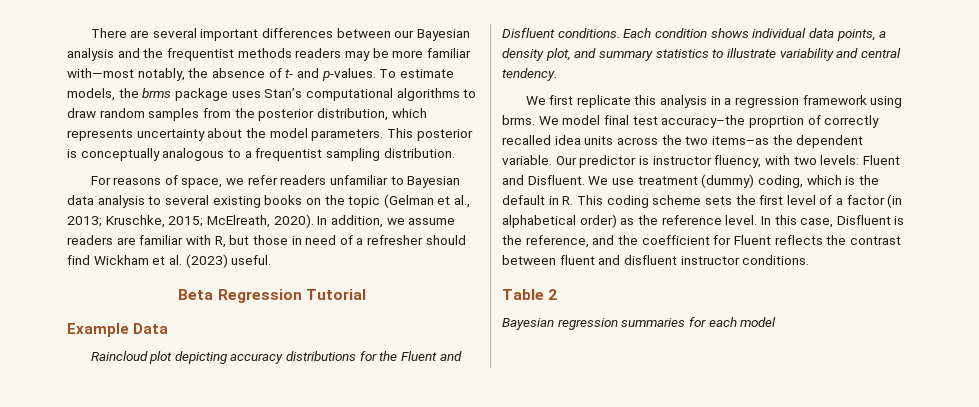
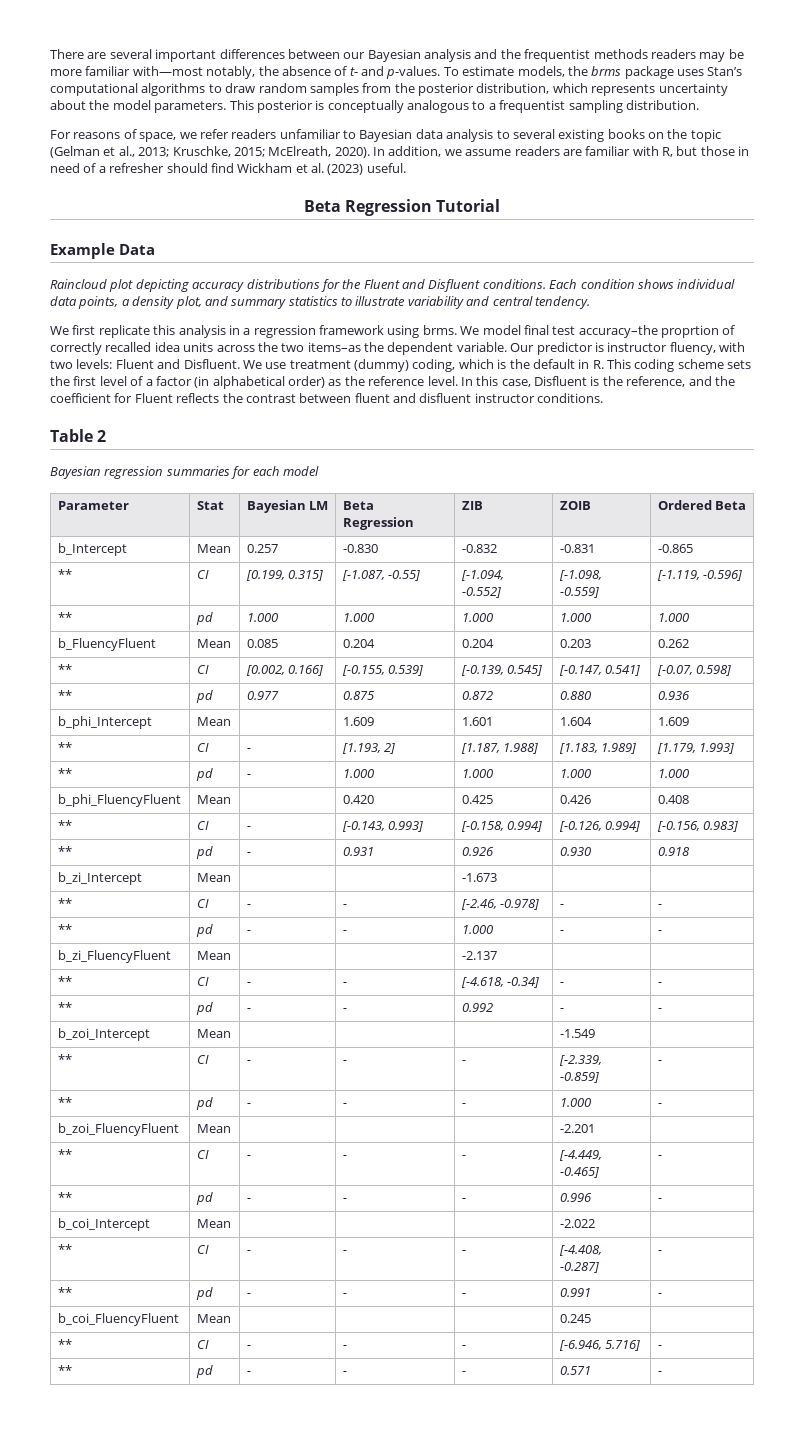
(777, 322) none -> [57,501,129,510] [196,501,224,510] [246,500,328,513] [342,501,374,510] [342,517,414,530] [461,501,483,510] [559,501,591,510] [657,500,746,510] [57,543,127,556] [196,544,231,553] [246,544,278,553] [342,544,378,553] [461,544,497,553] [559,544,595,553] [657,544,693,553] [57,569,72,579] [196,570,209,579] [245,570,323,581] [341,570,420,581] [460,570,504,581] [461,587,501,598] [558,570,602,581] [559,587,599,598] [656,570,742,581] [57,612,72,622] [195,612,213,625] [246,613,278,622] [342,613,374,622] [461,613,493,622] [559,613,591,622] [657,613,689,622] [57,638,156,651] [196,639,231,648] [246,639,278,648] [342,639,375,648] [461,639,494,648] [559,639,591,648] [657,639,689,648] [57,664,72,674] [196,665,209,674] [245,665,323,676] [341,665,423,676] [460,665,542,676] [558,665,640,676] [656,665,731,676] [57,690,72,700] [195,690,213,703] [246,691,279,700] [342,691,374,700] [461,691,493,700] [559,691,591,700] [657,691,690,700] [57,716,152,729] [196,717,231,726] [342,717,374,726] [461,717,493,726] [559,717,592,726] [657,717,689,726] [57,742,72,752] [196,743,209,752] [246,748,251,752] [341,743,395,754] [460,743,538,754] [558,743,636,754] [656,743,734,754] [57,768,72,778] [195,768,213,781] [246,774,251,778] [342,769,374,778] [461,769,493,778] [559,769,591,778] [657,769,689,778] [57,794,181,807] [196,795,231,804] [342,795,374,804] [461,795,493,804] [559,795,591,804] [657,795,689,804] [57,820,72,830] [196,821,209,830] [246,826,251,830] [341,821,423,832] [460,821,542,832] [558,821,640,832] [656,821,738,832] [57,846,72,856] [195,846,213,859] [246,852,251,856] [342,847,374,856] [461,847,494,856] [559,847,591,856] [657,847,690,856] [57,872,142,885] [196,873,231,882] [461,873,497,882] [57,898,72,908] [196,899,209,908] [246,904,251,908] [342,904,347,908] [460,899,539,910] [559,904,564,908] [657,904,662,908] [57,924,72,934] [195,924,213,937] [246,930,251,934] [342,930,347,934] [461,925,493,934] [559,930,564,934] [657,930,662,934] [57,950,171,963] [196,951,231,960] [461,951,497,960] [57,976,72,986] [196,977,209,986] [246,982,251,986] [342,982,347,986] [460,977,539,988] [559,982,564,986] [657,982,662,986] [57,1002,72,1012] [195,1002,213,1015] [246,1008,251,1012] [342,1008,347,1012] [461,1003,493,1012] [559,1008,564,1012] [657,1008,662,1012] [57,1028,150,1041] [196,1029,231,1038] [559,1029,595,1038] [57,1054,72,1064] [196,1055,209,1064] [246,1060,251,1064] [342,1060,347,1064] [461,1060,466,1064] [558,1055,602,1066] [559,1072,599,1083] [657,1060,662,1064] [57,1097,72,1107] [195,1097,213,1110] [246,1103,251,1107] [342,1103,347,1107] [461,1103,466,1107] [559,1098,591,1107] [657,1103,662,1107] [57,1123,179,1136] [196,1124,231,1133] [559,1124,595,1133] [57,1149,72,1159] [196,1150,209,1159] [246,1155,251,1159] [342,1155,347,1159] [461,1155,466,1159] [558,1150,602,1161] [559,1167,599,1178] [657,1155,662,1159] [57,1192,72,1202] [195,1192,213,1205] [246,1198,251,1202] [342,1198,347,1202] [461,1198,466,1202] [559,1193,592,1202] [657,1198,662,1202] [57,1218,150,1231] [196,1219,231,1228] [559,1219,595,1228] [57,1244,72,1254] [196,1245,209,1254] [246,1250,251,1254] [342,1250,347,1254] [461,1250,466,1254] [558,1245,602,1256] [559,1262,599,1273] [657,1250,662,1254] [57,1287,72,1297] [195,1287,213,1300] [246,1293,251,1297] [342,1293,347,1297] [461,1293,466,1297] [559,1288,591,1297] [657,1293,662,1297] [57,1313,179,1326] [196,1314,231,1323] [559,1314,591,1323] [57,1339,72,1349] [196,1340,209,1349] [246,1345,251,1349] [342,1345,347,1349] [461,1345,466,1349] [558,1340,640,1351] [657,1345,662,1349] [57,1365,72,1375] [195,1365,213,1378] [246,1371,251,1375] [342,1371,347,1375] [461,1371,466,1375] [559,1366,591,1375] [657,1371,662,1375] // Parameter | Stat | Bayesian LM | Beta Regression | ZIB | ZOIB | Ordered Beta // b_Intercept | Mean | 0.257 | -0.830 | -0.832 | -0.831 | -0.865 // ** | CI | [0.199, 0.315] | [-1.087, -0.55] | [-1.094, -0.552] | [-1.098, -0.559] | [-1.119, -0.596] // ** | pd | 1.000 | 1.000 | 1.000 | 1.000 | 1.000 // b_FluencyFluent | Mean | 0.085 | 0.204 | 0.204 | 0.203 | 0.262 // ** | CI | [0.002, 0.166] | [-0.155, 0.539] | [-0.139, 0.545] | [-0.147, 0.541] | [-0.07, 0.598] // ** | pd | 0.977 | 0.875 | 0.872 | 0.880 | 0.936 // b_phi_Intercept | Mean | | 1.609 | 1.601 | 1.604 | 1.609 // ** | CI | - | [1.193, 2] | [1.187, 1.988] | [1.183, 1.989] | [1.179, 1.993] // ** | pd | - | 1.000 | 1.000 | 1.000 | 1.000 // b_phi_FluencyFluent | Mean | | 0.420 | 0.425 | 0.426 | 0.408 // ** | CI | - | [-0.143, 0.993] | [-0.158, 0.994] | [-0.126, 0.994] | [-0.156, 0.983] // ** | pd | - | 0.931 | 0.926 | 0.930 | 0.918 // b_zi_Intercept | Mean | | | -1.673 | | // ** | CI | - | - | [-2.46, -0.978] | - | - // ** | pd | - | - | 1.000 | - | - // b_zi_FluencyFluent | Mean | | | -2.137 | | // ** | CI | - | - | [-4.618, -0.34] | - | - // ** | pd | - | - | 0.992 | - | - // b_zoi_Intercept | Mean | | | | -1.549 | // ** | CI | - | - | - | [-2.339, -0.859] | - // ** | pd | - | - | - | 1.000 | - // b_zoi_FluencyFluent | Mean | | | | -2.201 | // ** | CI | - | - | - | [-4.449, -0.465] | - // ** | pd | - | - | - | 0.996 | - // b_coi_Intercept | Mean | | | | -2.022 | // ** | CI | - | - | - | [-4.408, -0.287] | - // ** | pd | - | - | - | 0.991 | - // b_coi_FluencyFluent | Mean | | | | 0.245 | // ** | CI | - | - | - | [-6.946, 5.716] | - // ** | pd | - | - | - | 0.571 | -

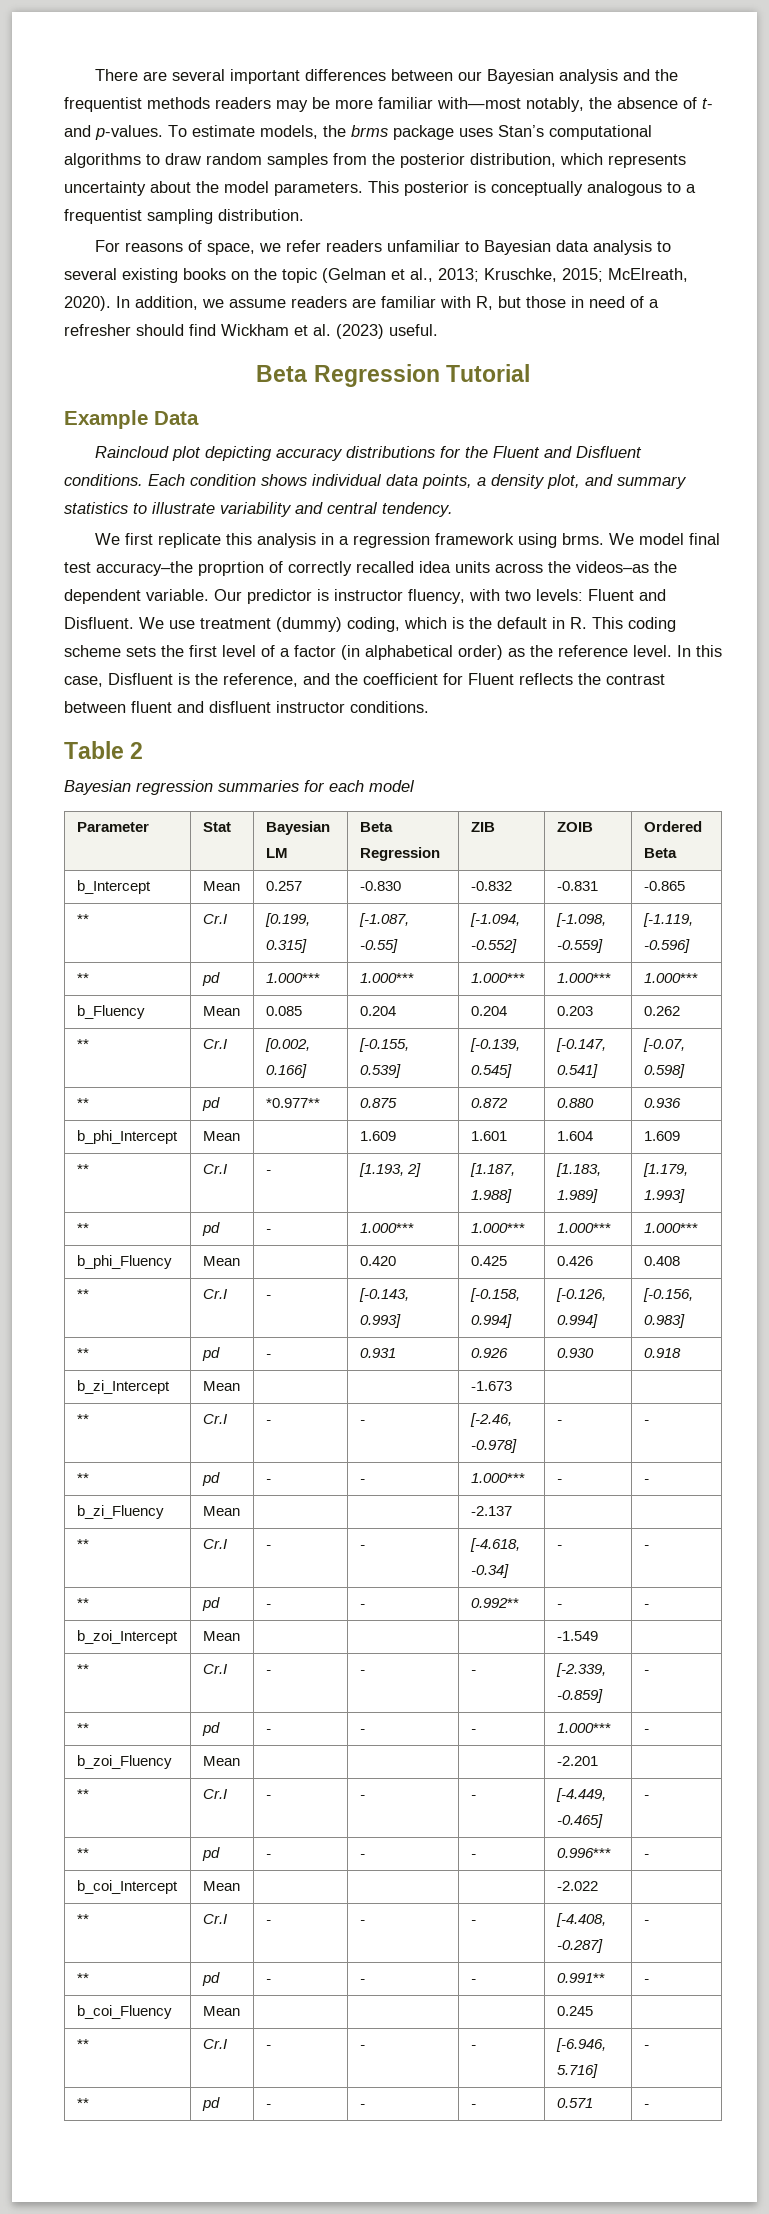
[281,342,361,352] two items–as -> [576,561,649,573] videos–as
[196,570,209,579] CI -> [202,914,227,924] Cr.I
[246,613,278,622] [342,613,374,622] [461,613,493,622] [559,613,591,622] [657,613,689,622] [57,638,156,651] 1.000 | 1.000 | 1.000 | 1.000 | 1.000 // b_FluencyFluent -> [265,973,320,983] [359,973,414,983] [470,973,525,983] [556,973,611,983] [643,973,698,983] [76,1005,145,1019] 1.000*** | 1.000*** | 1.000*** | 1.000*** | 1.000*** // b_Fluency
[196,665,209,674] CI -> [202,1039,227,1049] Cr.I
[246,691,279,700] 0.977 -> [265,1098,320,1108] *0.977**
[196,743,209,752] CI -> [202,1164,227,1174] Cr.I
[342,769,374,778] [461,769,493,778] [559,769,591,778] [657,769,689,778] [57,794,181,807] 1.000 | 1.000 | 1.000 | 1.000 // b_phi_FluencyFluent -> [359,1223,414,1233] [470,1223,525,1233] [556,1223,611,1233] [643,1223,698,1233] [76,1255,172,1269] 1.000*** | 1.000*** | 1.000*** | 1.000*** // b_phi_Fluency
[196,821,209,830] CI -> [202,1289,227,1299] Cr.I
[196,899,209,908] CI -> [202,1414,227,1424] Cr.I
[461,925,493,934] [559,930,564,934] [657,930,662,934] [57,950,171,963] 1.000 | - | - // b_zi_FluencyFluent -> [470,1473,525,1483] [556,1479,562,1483] [643,1479,649,1483] [76,1505,164,1519] 1.000*** | - | - // b_zi_Fluency
[196,977,209,986] CI -> [202,1539,227,1549] Cr.I
[461,1003,493,1012] 0.992 -> [470,1598,519,1608] 0.992**
[196,1055,209,1064] CI -> [202,1664,227,1674] Cr.I
[559,1098,591,1107] [657,1103,662,1107] [57,1123,179,1136] 1.000 | - // b_zoi_FluencyFluent -> [556,1723,611,1733] [643,1729,649,1733] [76,1755,172,1769] 1.000*** | - // b_zoi_Fluency
[196,1150,209,1159] CI -> [202,1789,227,1799] Cr.I
[559,1193,592,1202] 0.996 -> [556,1848,611,1858] 0.996***
[196,1245,209,1254] CI -> [202,1914,227,1924] Cr.I
[559,1288,591,1297] [657,1293,662,1297] [57,1313,179,1326] 0.991 | - // b_coi_FluencyFluent -> [556,1973,605,1983] [643,1979,649,1983] [76,2005,172,2019] 0.991** | - // b_coi_Fluency
[196,1340,209,1349] CI -> [202,2039,227,2049] Cr.I

